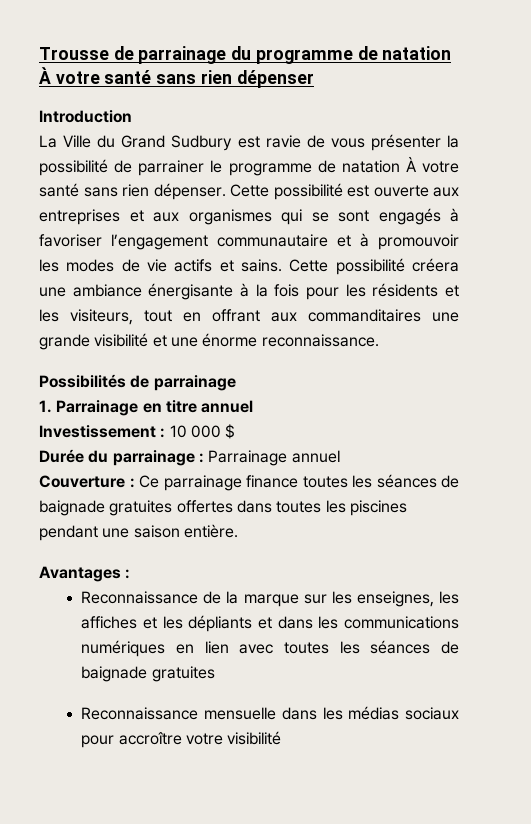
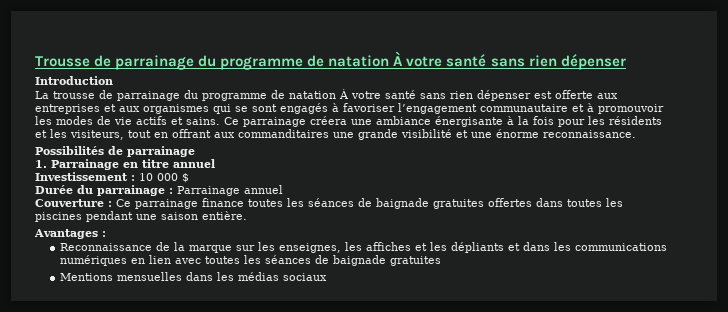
[63,134,460,151] [39,156,459,176] [39,183,429,200] Ville du Grand Sudbury est ravie de vous présenter la possibilité de parrainer le programme de natation À votre santé sans rien dépenser. Cette possibilité est ouverte -> [53,89,593,101] trousse de parrainage du programme de natation À votre santé sans rien dépenser est offerte
[289,258,405,275] Cette possibilité -> [224,117,306,127] Ce parrainage
[81,707,277,720] Reconnaissance mensuelle -> [60,272,183,281] Mentions mensuelles
[81,731,282,748] pour accroître votre visibilité -> (328, 277) none

